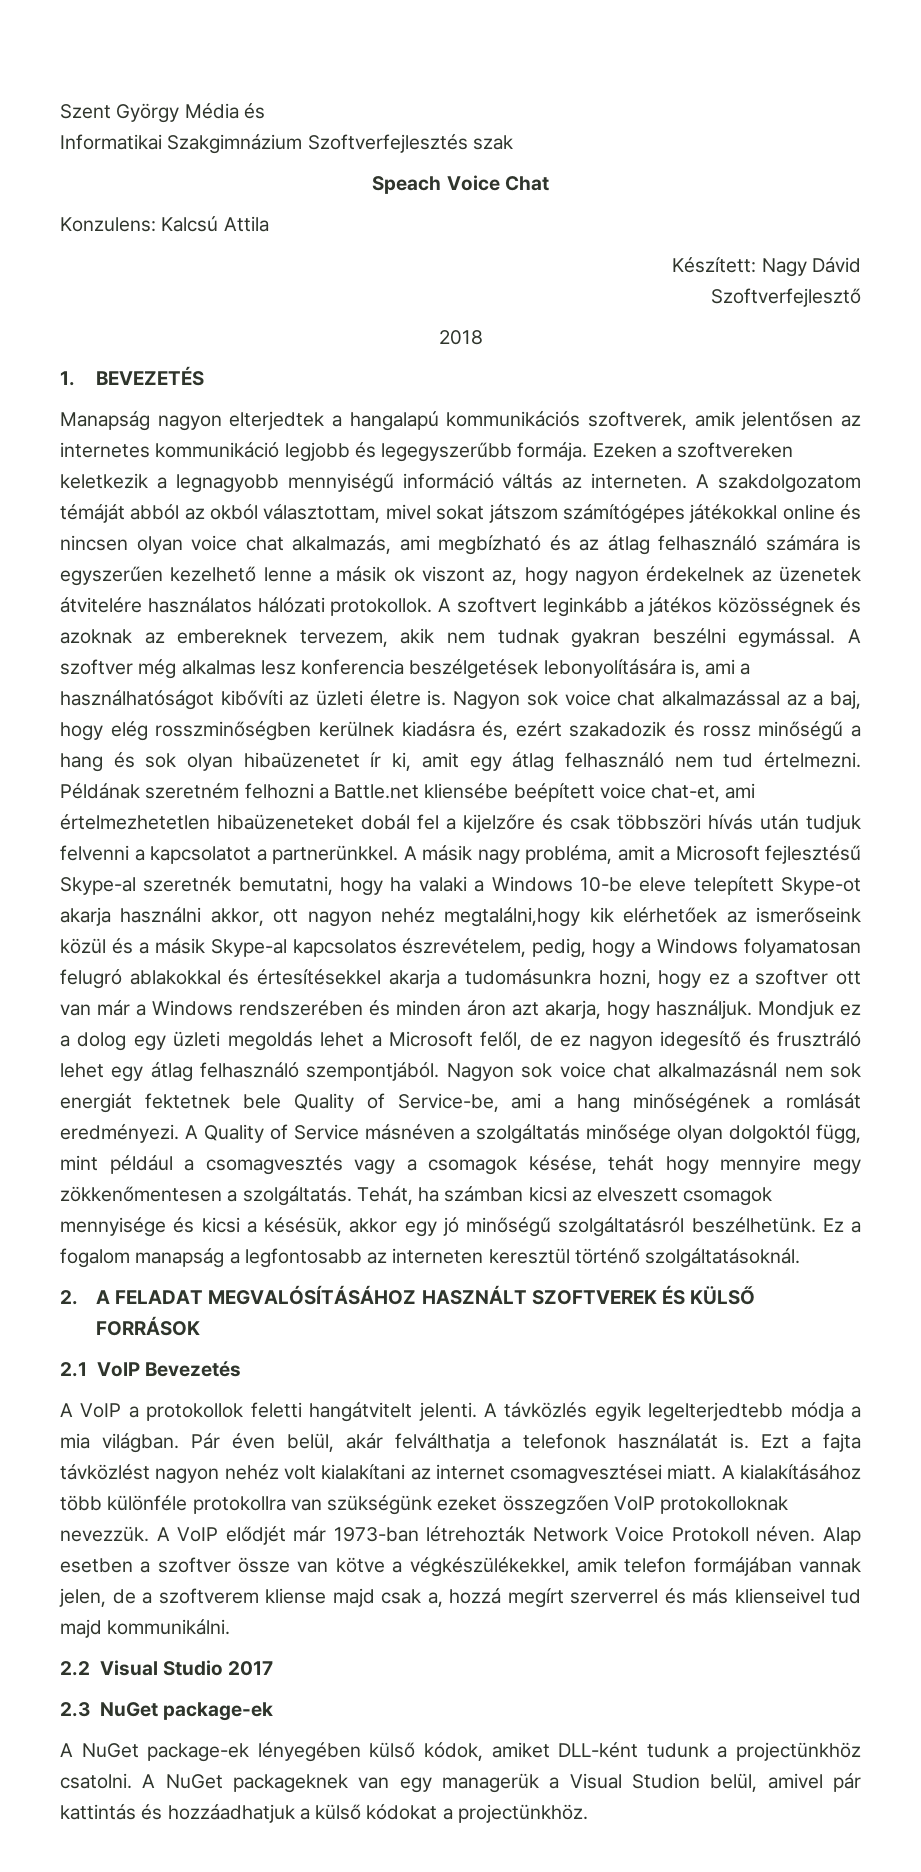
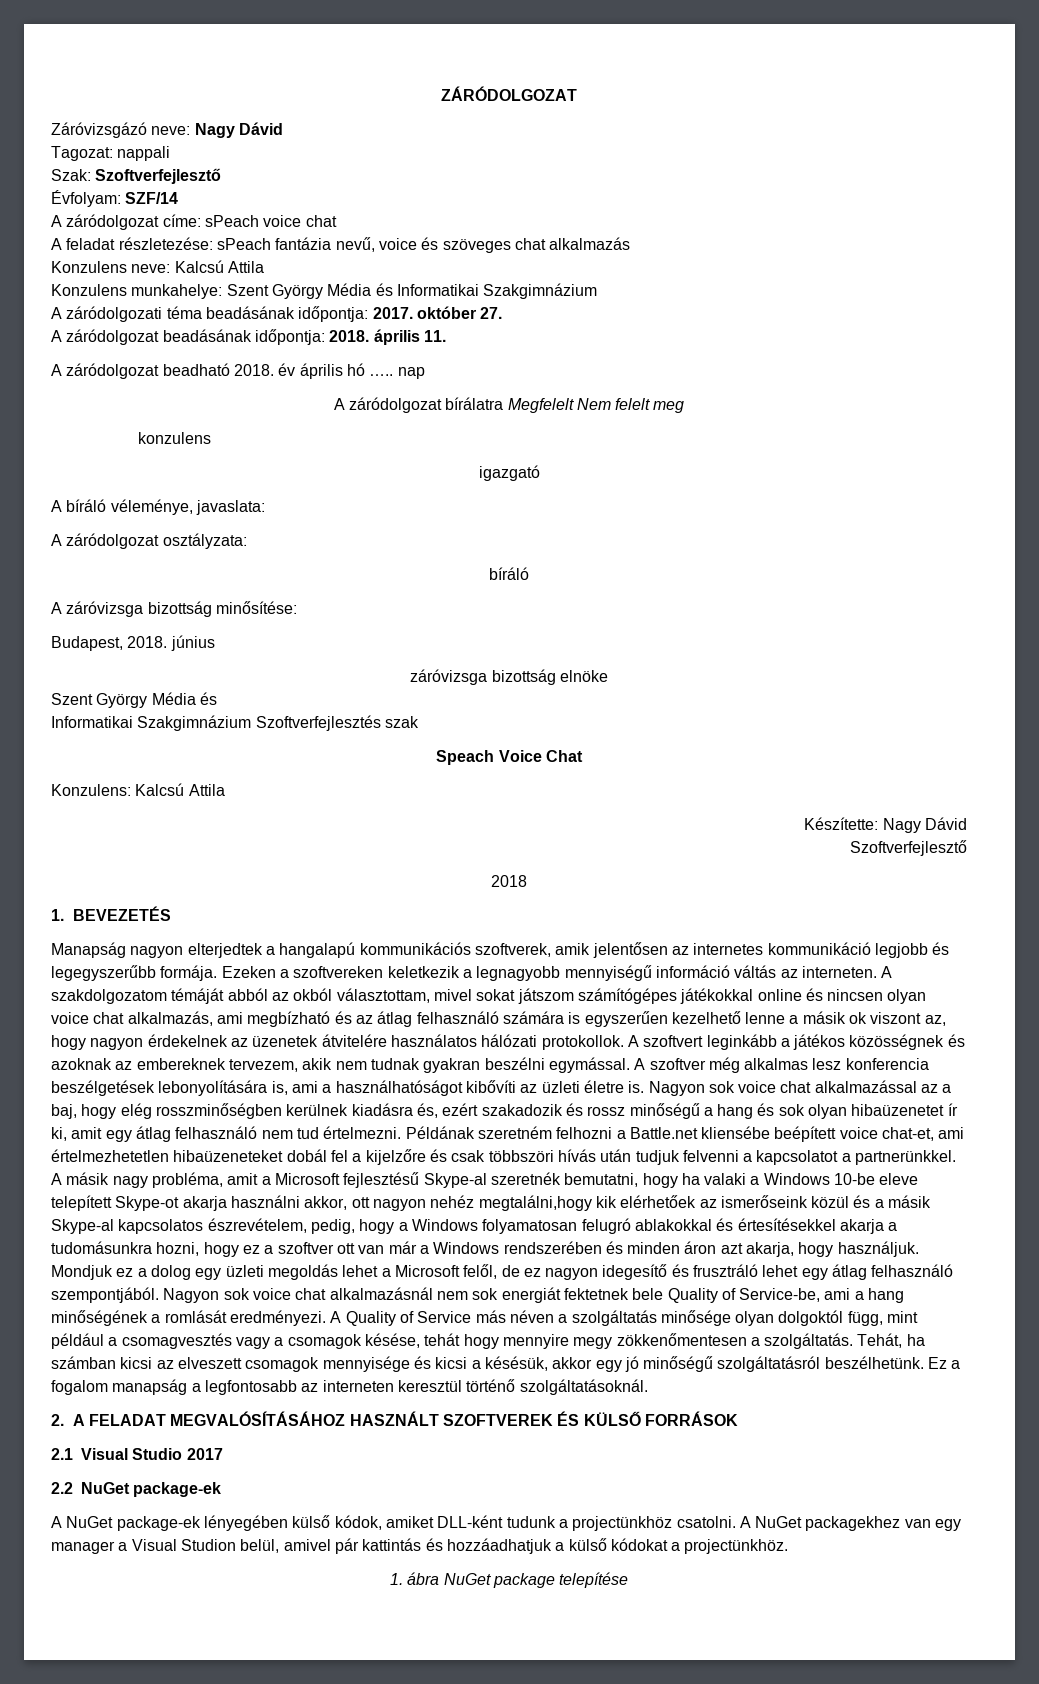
(60, 111) none -> [441,86,577,101] [51,122,283,138] [51,146,171,161] [51,168,222,184] [51,190,179,207] [51,214,337,230] [51,237,631,253] [51,260,264,273] [51,283,598,299] [51,306,503,322] [51,329,446,345] [51,363,425,379] [333,397,685,413] [138,432,212,444] [478,465,540,481] [51,499,265,515] [51,533,247,549] [489,567,529,580] [51,601,297,617] [51,635,215,651] [410,669,608,685] ZÁRÓDOLGOZAT // Záróvizsgázó neve: Nagy Dávid // Tagozat: nappali // Szak: Szoftverfejlesztő // Évfolyam: SZF/14 // A záródolgozat címe: sPeach voice chat // A feladat részletezése: sPeach fantázia nevű, voice és szöveges chat alkalmazás // Konzulens neve: Kalcsú Attila // Konzulens munkahelye: Szent György Média és Informatikai Szakgimnázium // A záródolgozati téma beadásának időpontja: 2017. október 27. // A záródolgozat beadásának időpontja: 2018. április 11. // A záródolgozat beadható 2018. év április hó ….. nap // A záródolgozat bírálatra Megfelelt Nem felelt meg // konzulens // igazgató // A bíráló véleménye, javaslata: // A záródolgozat osztályzata: // bíráló // A záróvizsga bizottság minősítése: // Budapest, 2018. június // záróvizsga bizottság elnöke //
[672,257,757,273] Készített: -> [804,817,879,830] Készítette:
[364,1124,455,1140] másnéven -> [475,1310,554,1323] más néven
[96,1361,242,1377] [60,1402,861,1422] [60,1433,861,1453] [60,1464,861,1484] [60,1495,789,1515] [60,1526,861,1545] [60,1557,862,1577] [59,1588,861,1608] [60,1619,231,1638] [60,1661,90,1676] VoIP Bevezetés // A VoIP a protokollok feletti hangátvitelt jelenti. A távközlés egyik legelterjedtebb módja a mia világban. Pár éven belül, akár felválthatja a telefonok használatát is. Ezt a fajta távközlést nagyon nehéz volt kialakítani az internet csomagvesztései miatt. A kialakításához több különféle protokollra van szükségünk ezeket összegzően VoIP protokolloknak nevezzük. A VoIP elődjét már 1973-ban létrehozták Network Voice Protokoll néven. Alap esetben a szoftver össze van kötve a végkészülékekkel, amik telefon formájában vannak jelen, de a szoftverem kliense majd csak a, hozzá megírt szerverrel és más klienseivel tud majd kommunikálni. // 2.2 -> (73, 1454) none
[60,1702,90,1717] 2.3 -> [51,1482,73,1494] 2.2
[233,1774,348,1793] packageknek -> [805,1516,901,1531] packagekhez
[441,1773,539,1793] managerük -> [51,1541,115,1554] manager
(588, 1813) none -> [389,1572,629,1588] // 1. ábra NuGet package telepítése

